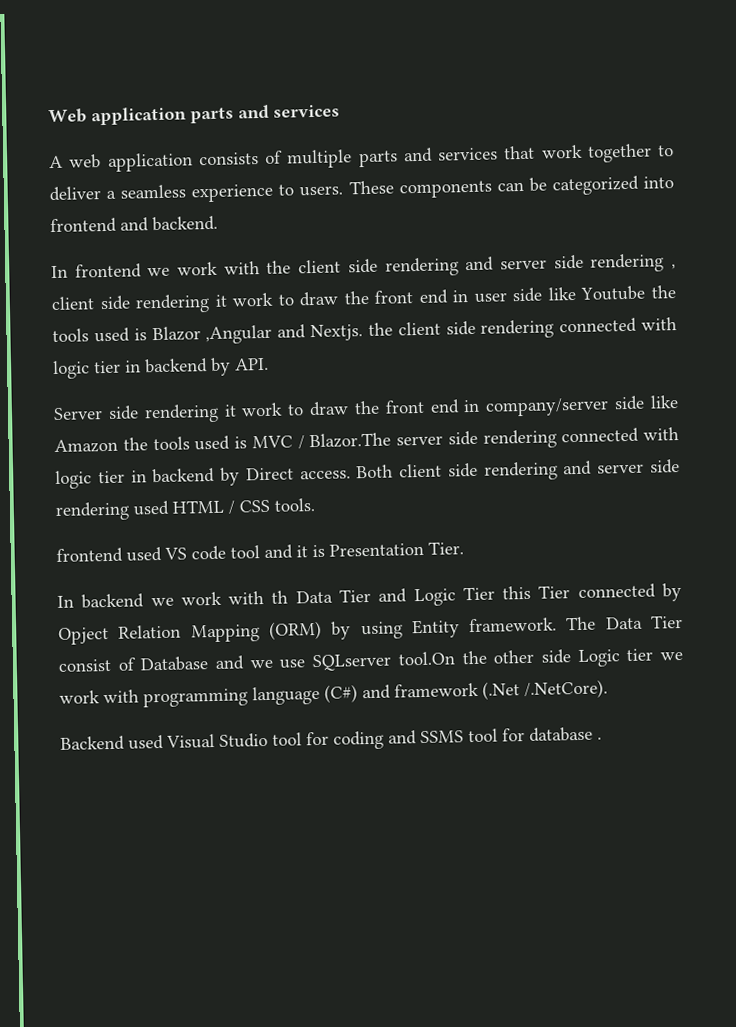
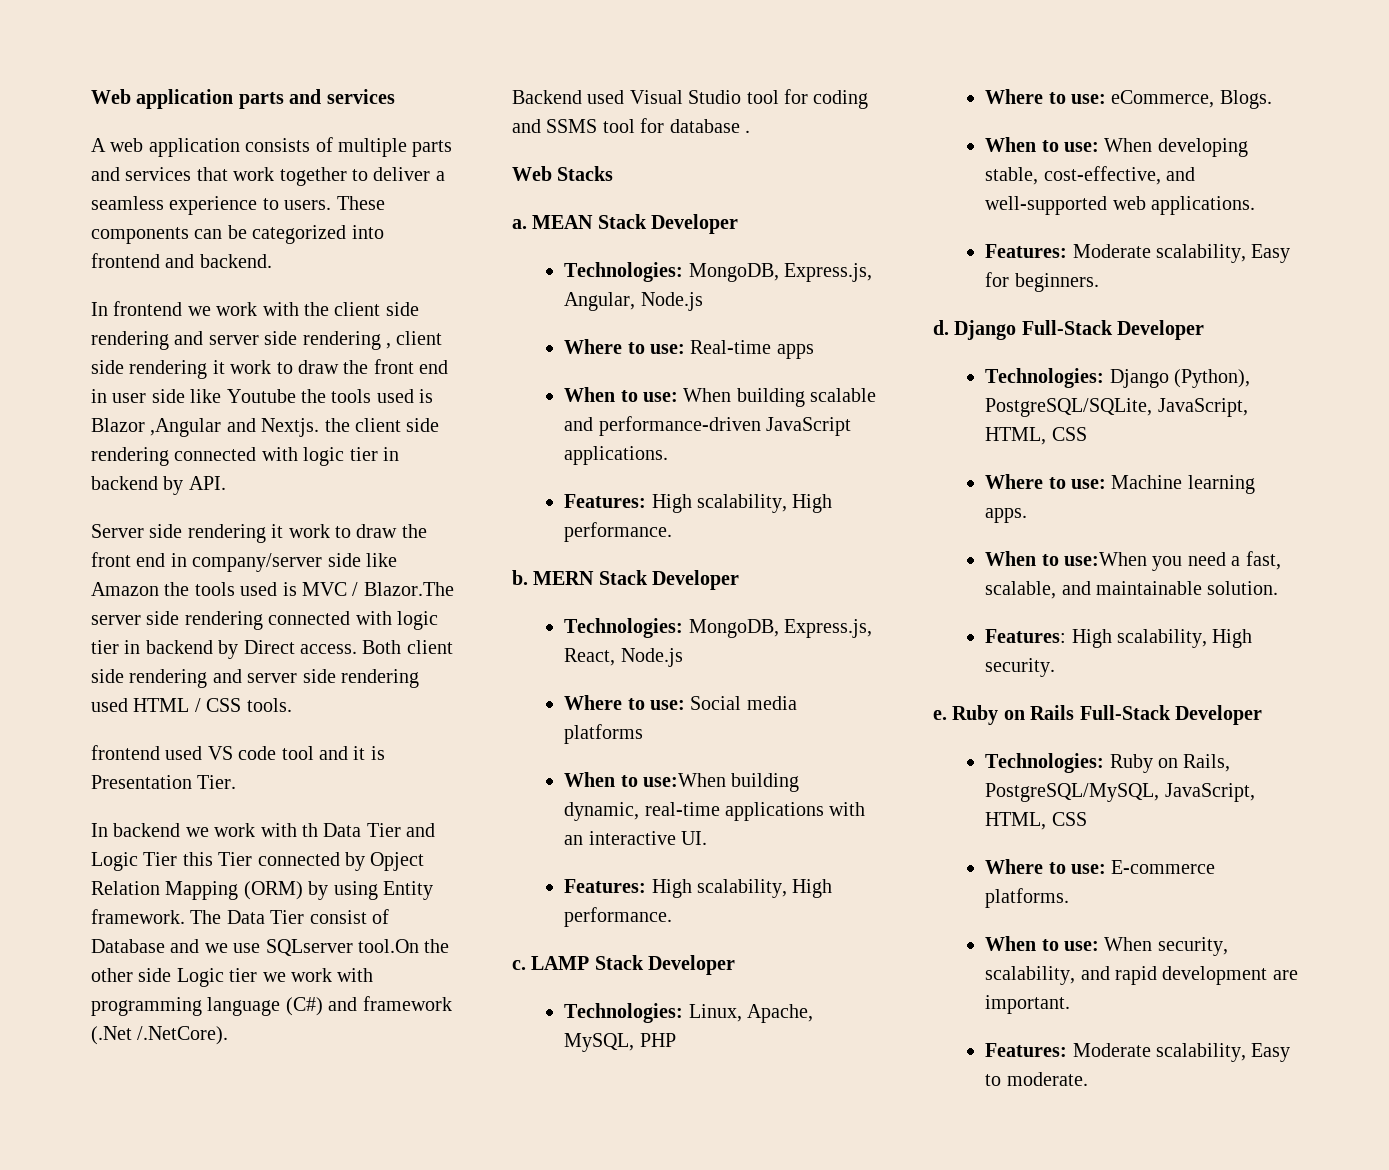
(602, 738) none -> [512,166,614,181] [512,214,739,234] [564,262,872,282] [564,292,703,311] [564,339,814,359] [564,387,877,407] [564,416,851,436] [564,446,669,465] [564,494,833,513] [564,522,673,542] [512,570,740,590] [564,618,872,638] [564,648,683,667] [564,695,797,710] [564,724,644,744] [564,772,800,792] [564,802,866,821] [564,831,707,845] [564,879,833,898] [564,907,673,927] [512,955,736,975] [564,1003,813,1023] [564,1033,676,1052] [985,89,1272,109] [985,137,1248,157] [985,166,1195,185] [985,196,1255,215] [985,244,1291,263] [985,272,1099,292] [933,320,1205,340] [985,368,1250,388] [985,398,1248,417] [985,427,1087,445] [985,474,1255,494] [985,508,1028,523] [985,551,1281,571] [985,581,1279,599] [985,629,1253,648] [985,658,1056,677] [933,705,1262,725] [985,753,1231,773] [985,783,1255,802] [985,812,1087,830] [985,859,1216,874] [985,888,1070,908] [985,936,1228,956] [985,966,1298,985] [985,995,1071,1014] [985,1043,1291,1062] [985,1072,1088,1086] // Web Stacks // a. MEAN Stack Developer // Technologies: MongoDB, Express.js, Angular, Node.js // Where to use: Real-time apps // When to use: When building scalable and performance-driven JavaScript applications. // Features: High scalability, High performance. // b. MERN Stack Developer // Technologies: MongoDB, Express.js, React, Node.js // Where to use: Social media platforms // When to use:When building dynamic, real-time applications with an interactive UI. // Features: High scalability, High performance. // c. LAMP Stack Developer // Technologies: Linux, Apache, MySQL, PHP // Where to use: eCommerce, Blogs. // When to use: When developing stable, cost-effective, and well-supported web applications. // Features: Moderate scalability, Easy for beginners. // d. Django Full-Stack Developer // Technologies: Django (Python), PostgreSQL/SQLite, JavaScript, HTML, CSS // Where to use: Machine learning apps. // When to use:When you need a fast, scalable, and maintainable solution. // Features: High scalability, High security. // e. Ruby on Rails Full-Stack Developer // Technologies: Ruby on Rails, PostgreSQL/MySQL, JavaScript, HTML, CSS // Where to use: E-commerce platforms. // When to use: When security, scalability, and rapid development are important. // Features: Moderate scalability, Easy to moderate.

